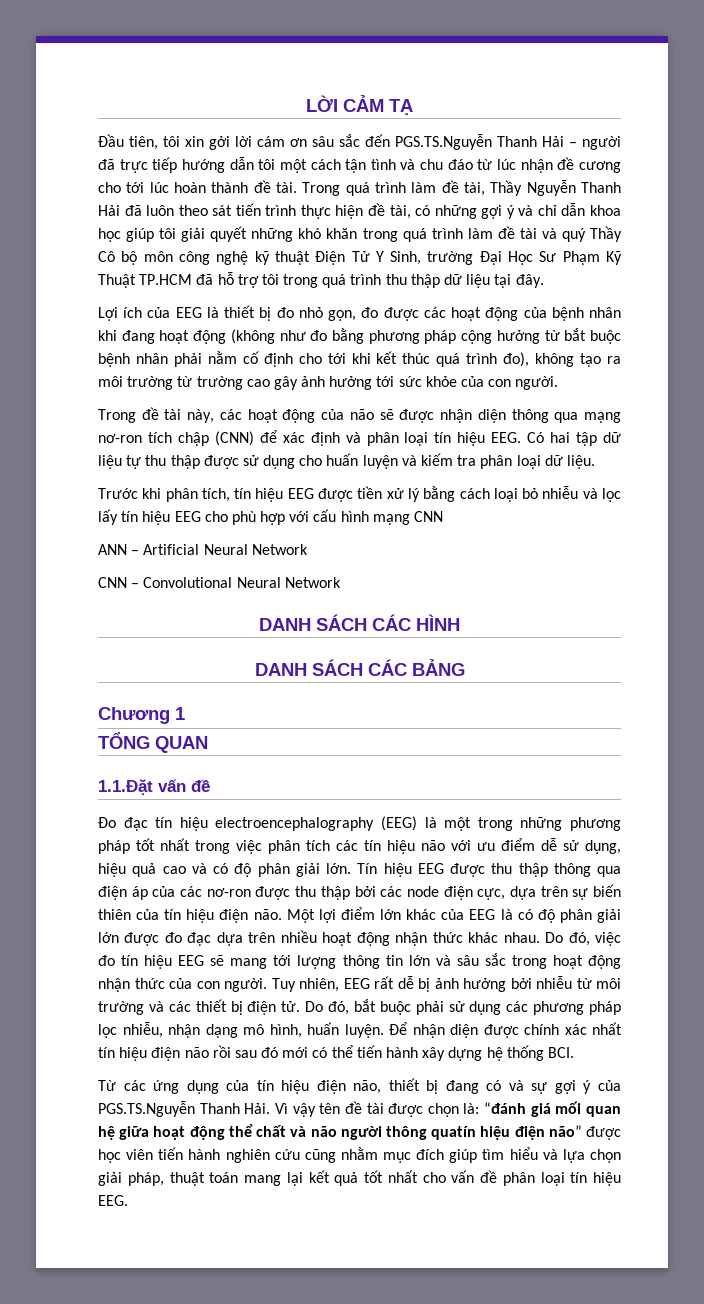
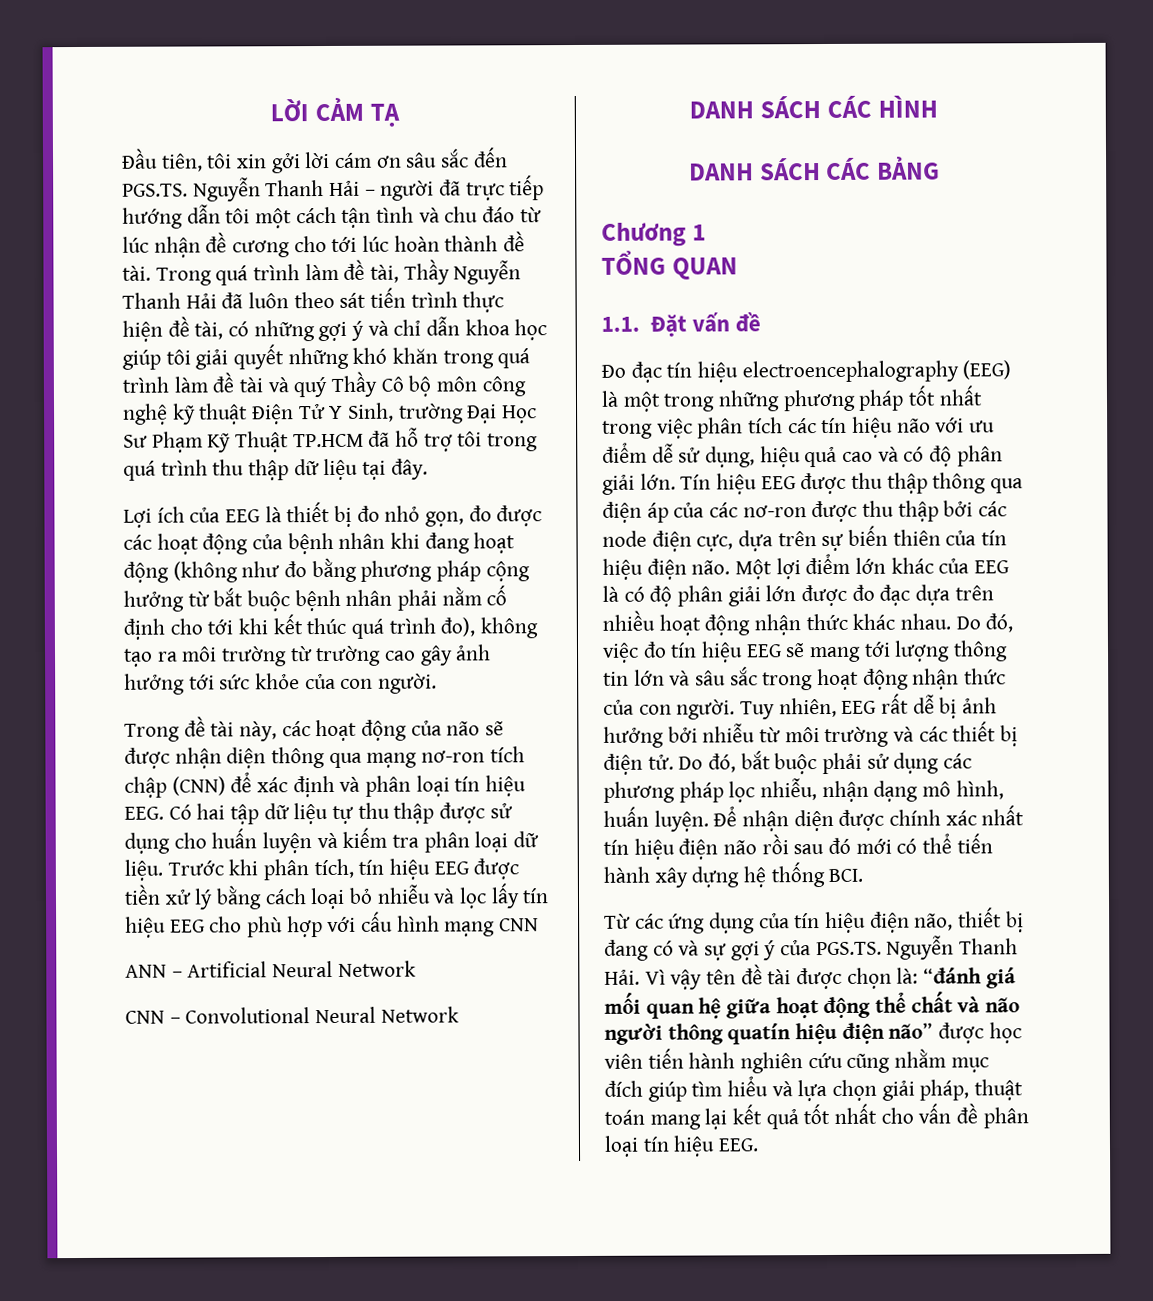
[395,134,492,150] PGS.TS.Nguyễn -> [122,177,261,202] PGS.TS. Nguyễn
(595, 462) // -> (163, 870) none
[98,779,153,795] 1.1.Đặt -> [601,314,687,337] 1.1. Đặt
[98,1101,195,1117] PGS.TS.Nguyễn -> [815,935,955,960] PGS.TS. Nguyễn

